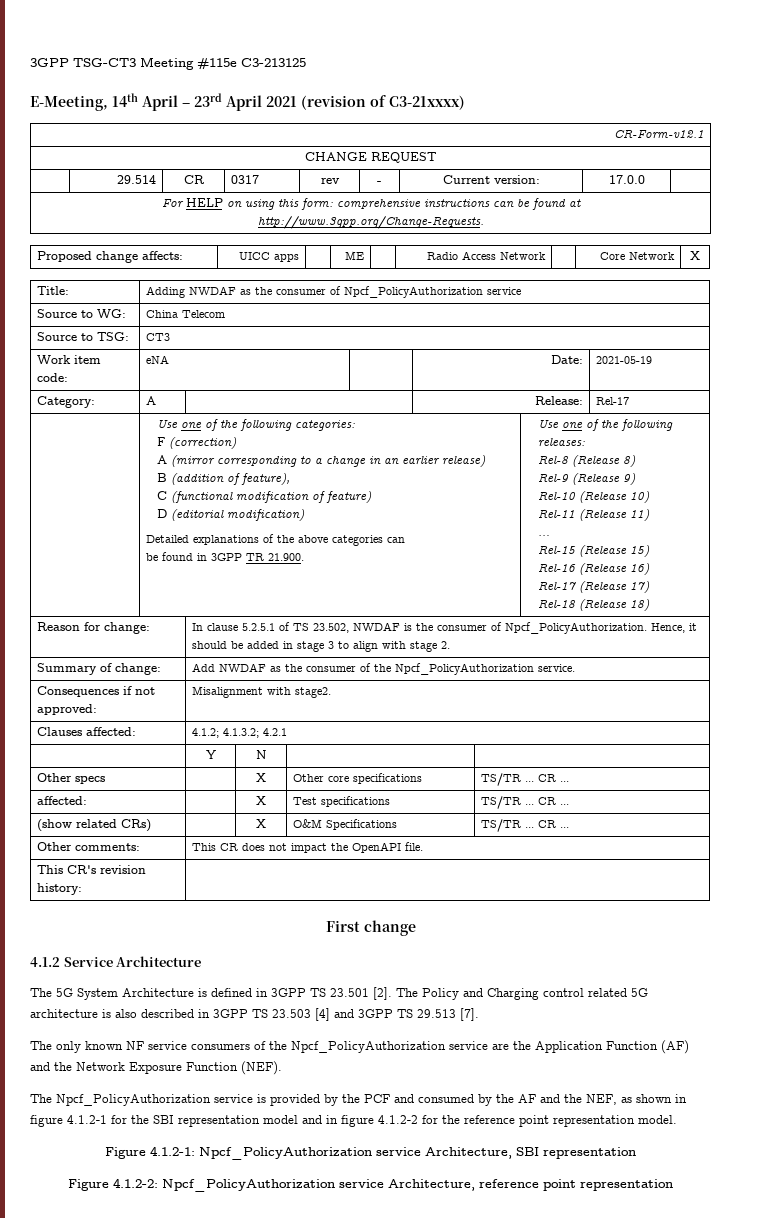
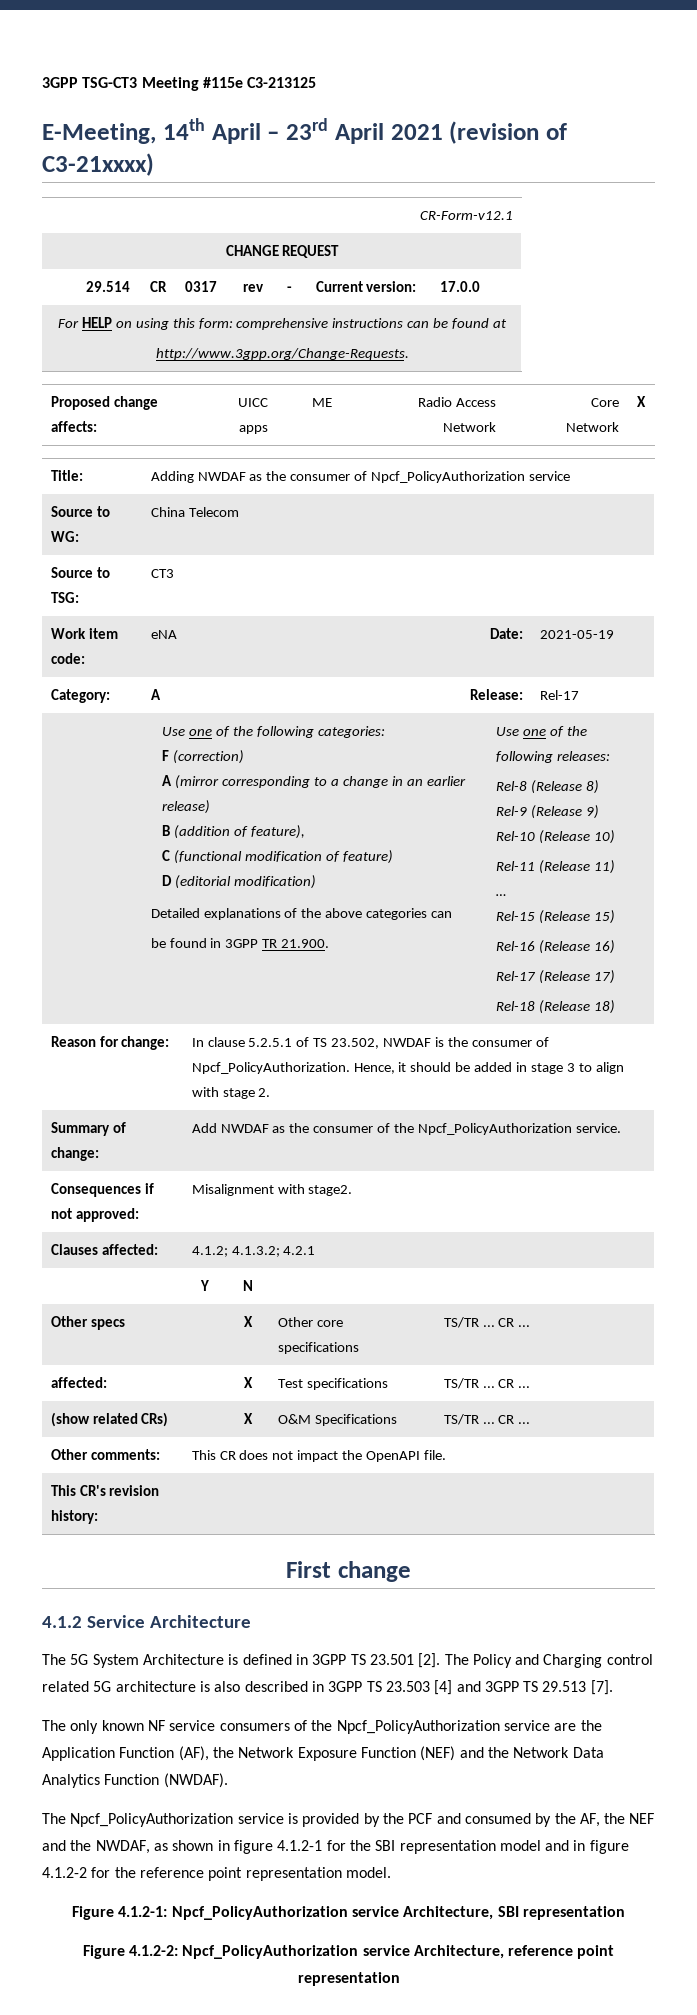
[661,1040,689,1054] [30,1062,50,1071] (AF) and -> [178,1746,209,1761] (AF),
[241,1061,282,1075] (NEF). -> [420,1746,604,1761] [42,1773,228,1788] (NEF) and the Network Data Analytics Function (NWDAF).
[518,1094,617,1105] AF and the NEF, -> [579,1813,655,1827] [42,1840,150,1854] AF, the NEF and the NWDAF,

